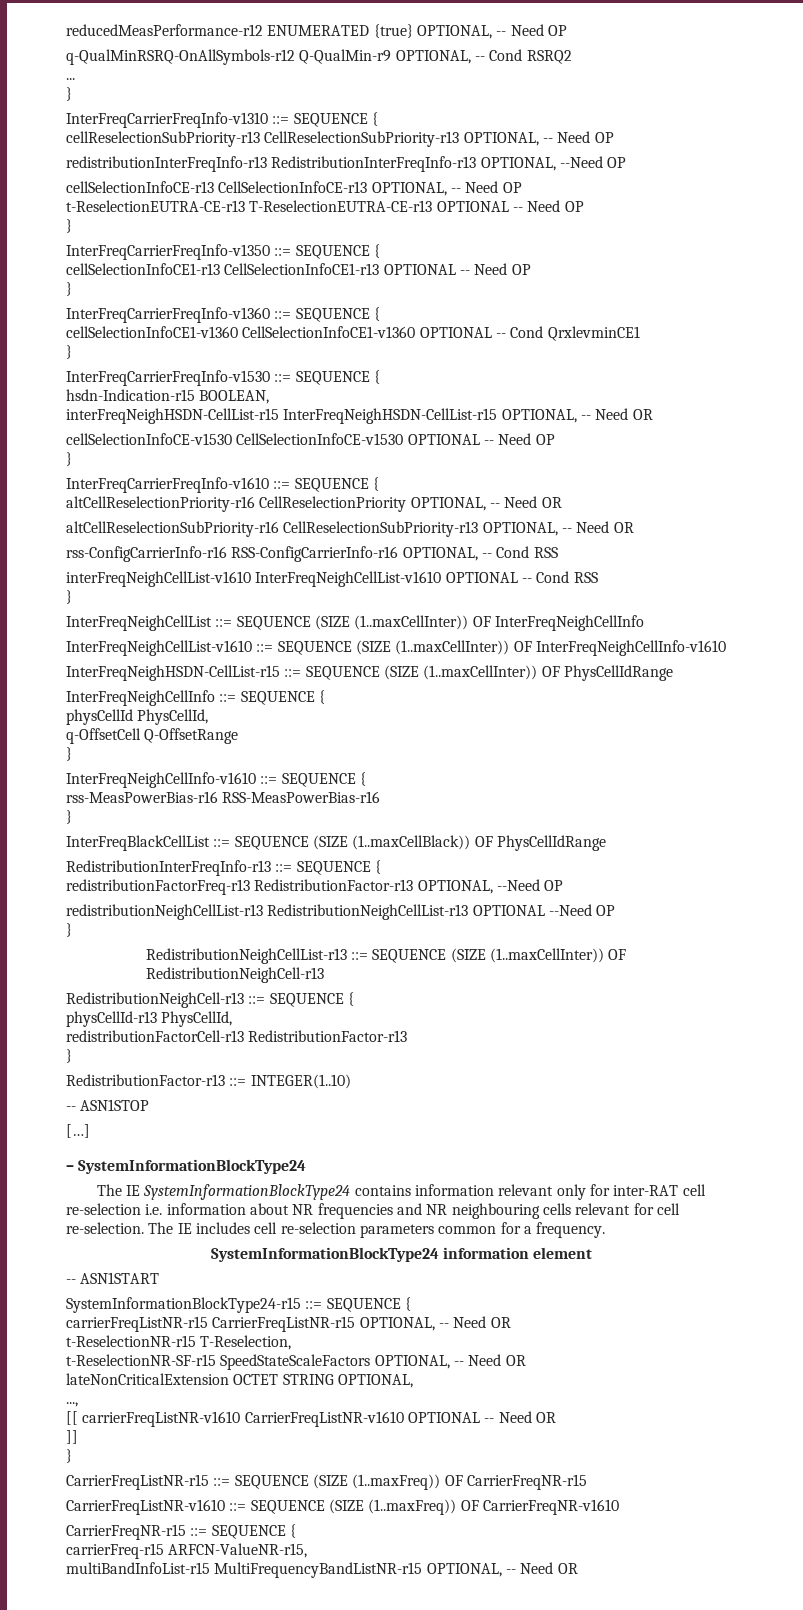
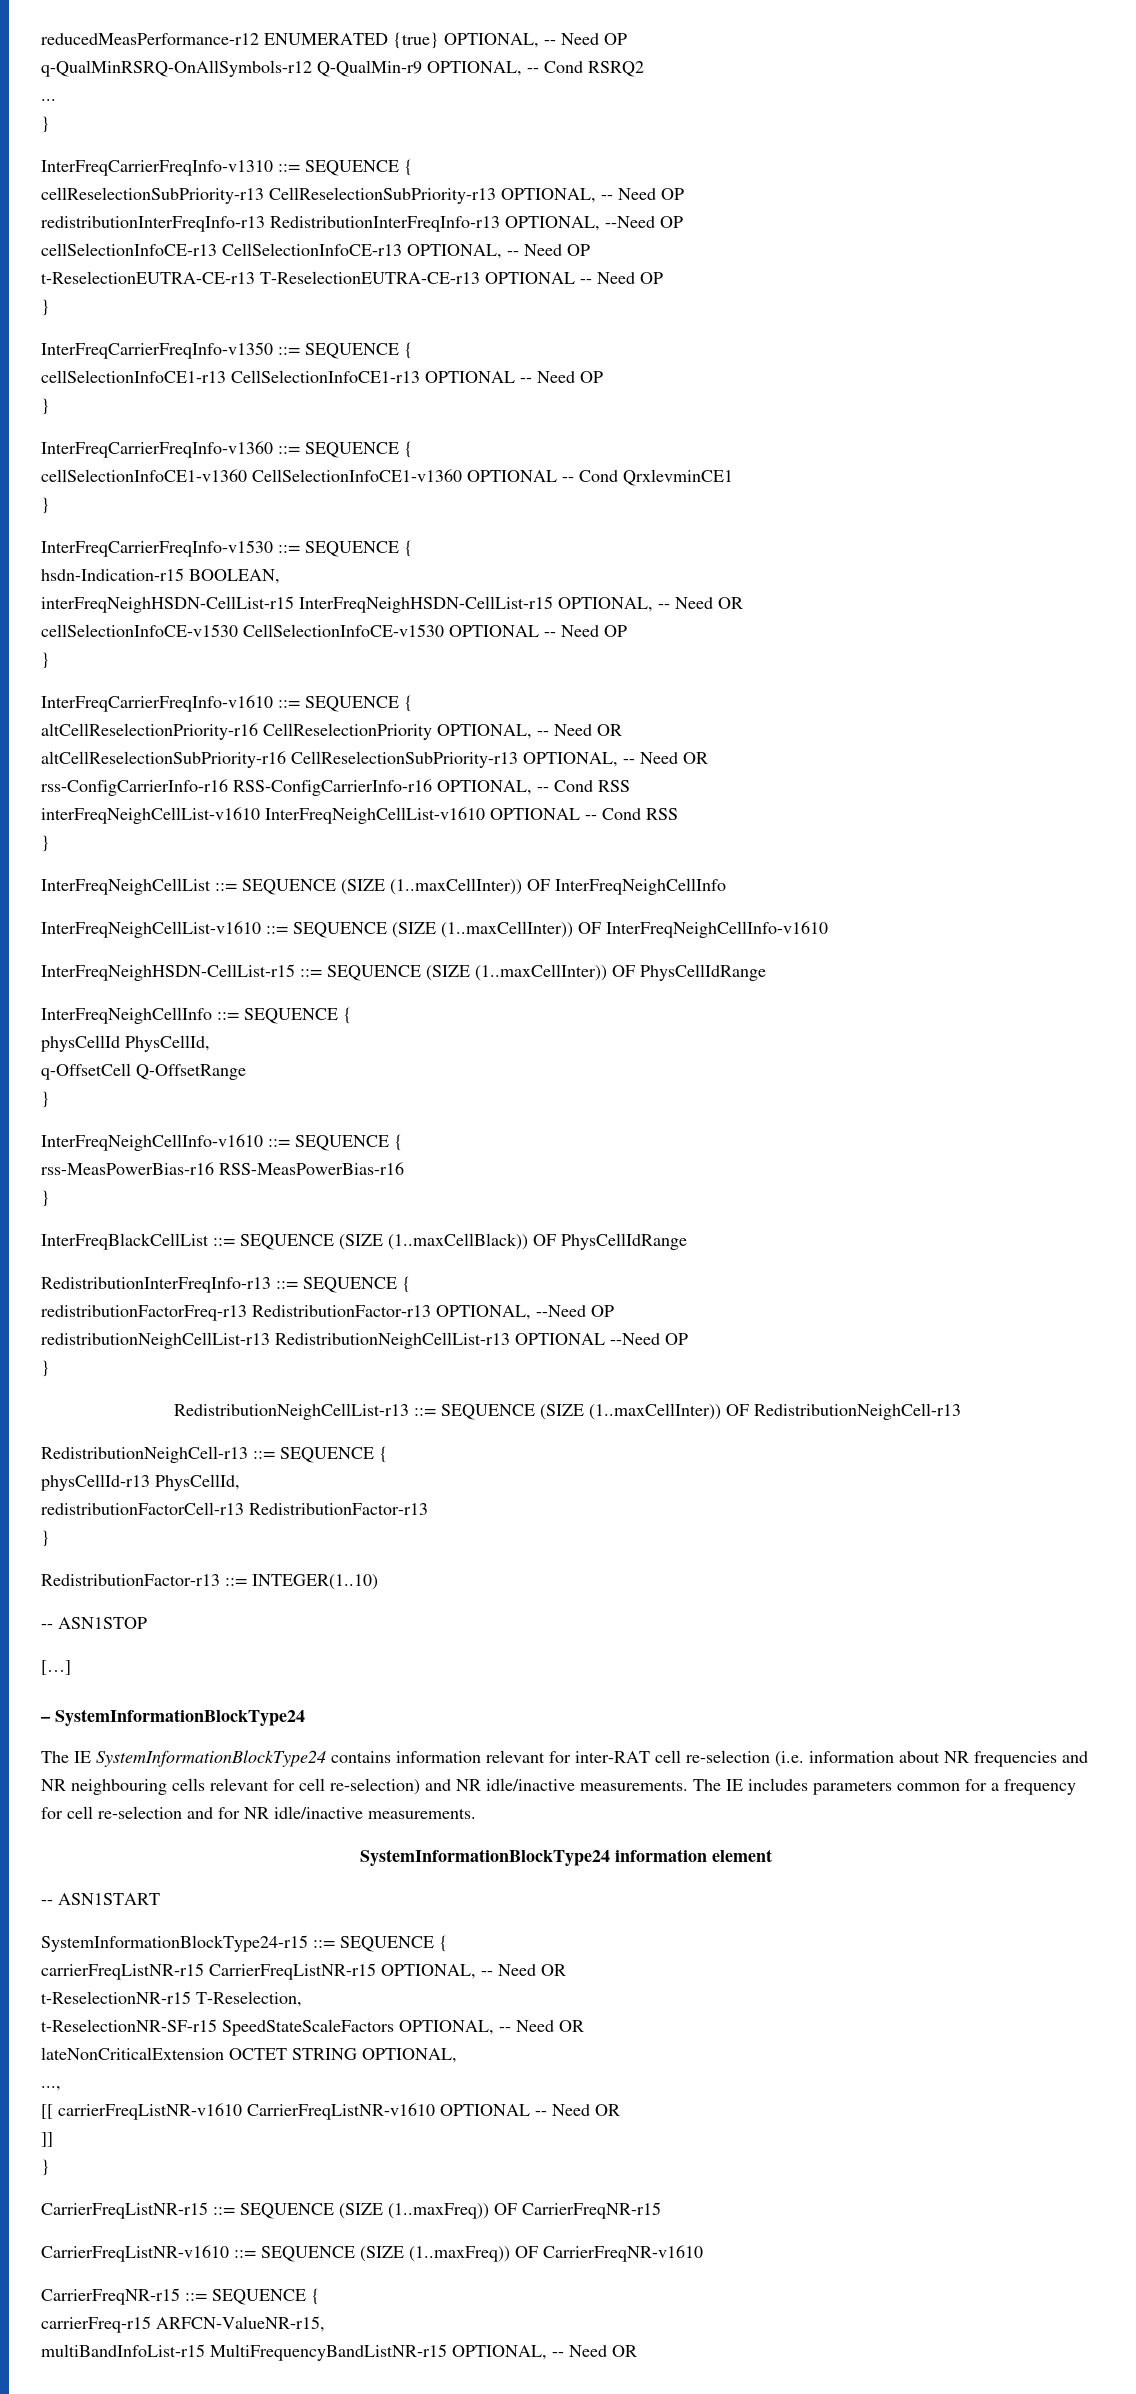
[556,1184,586,1200] only -> (545, 1756) none
[145,1204,163,1215] i.e. -> [775,1751,804,1767] (i.e.
[66,1222,144,1234] re-selection. -> [330,1778,688,1795] re-selection) and NR idle/inactive measurements.
[254,1222,356,1234] cell re-selection -> (808, 1784) none
[536,1222,606,1238] frequency. -> [1004,1779,1076,1795] [41,1806,476,1819] frequency for cell re-selection and for NR idle/inactive measurements.

